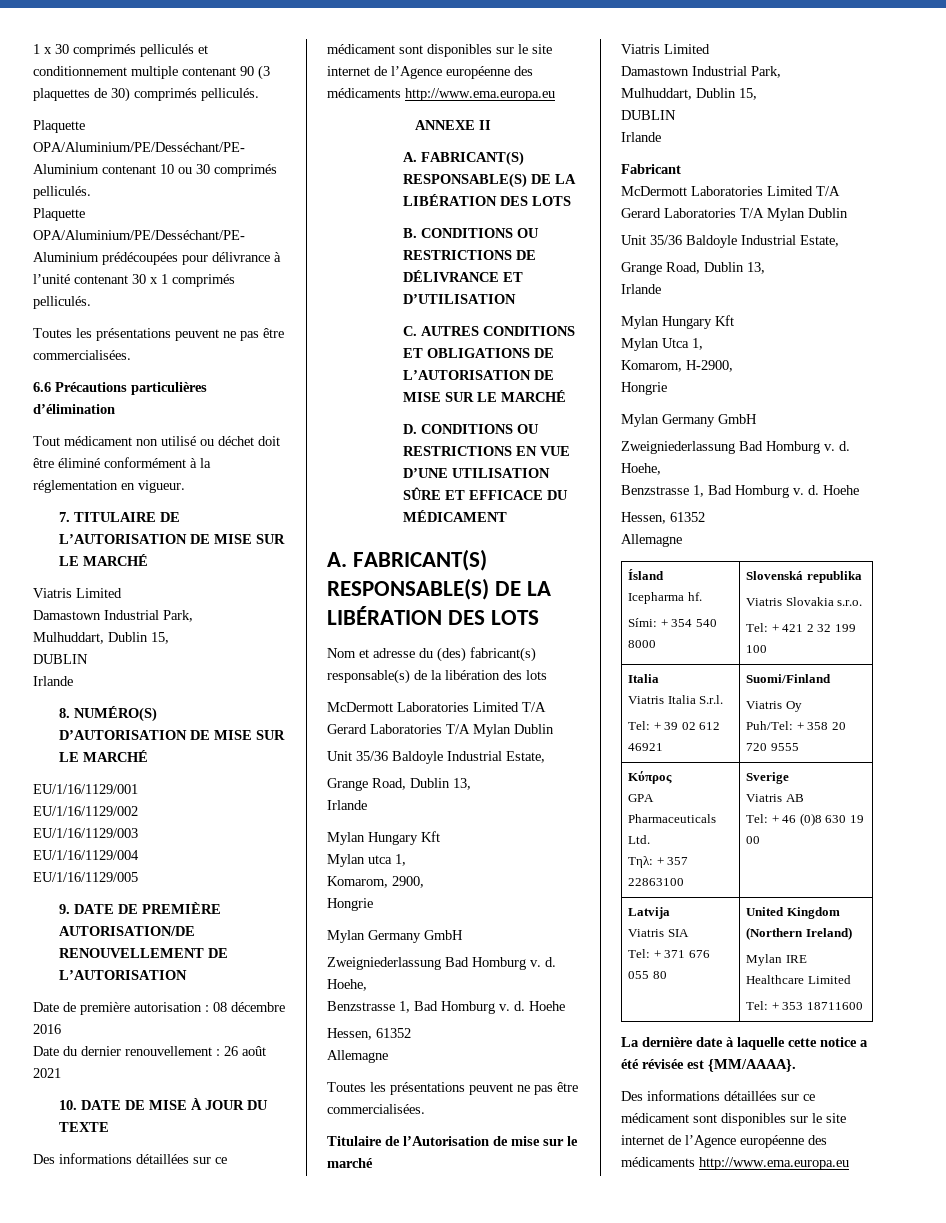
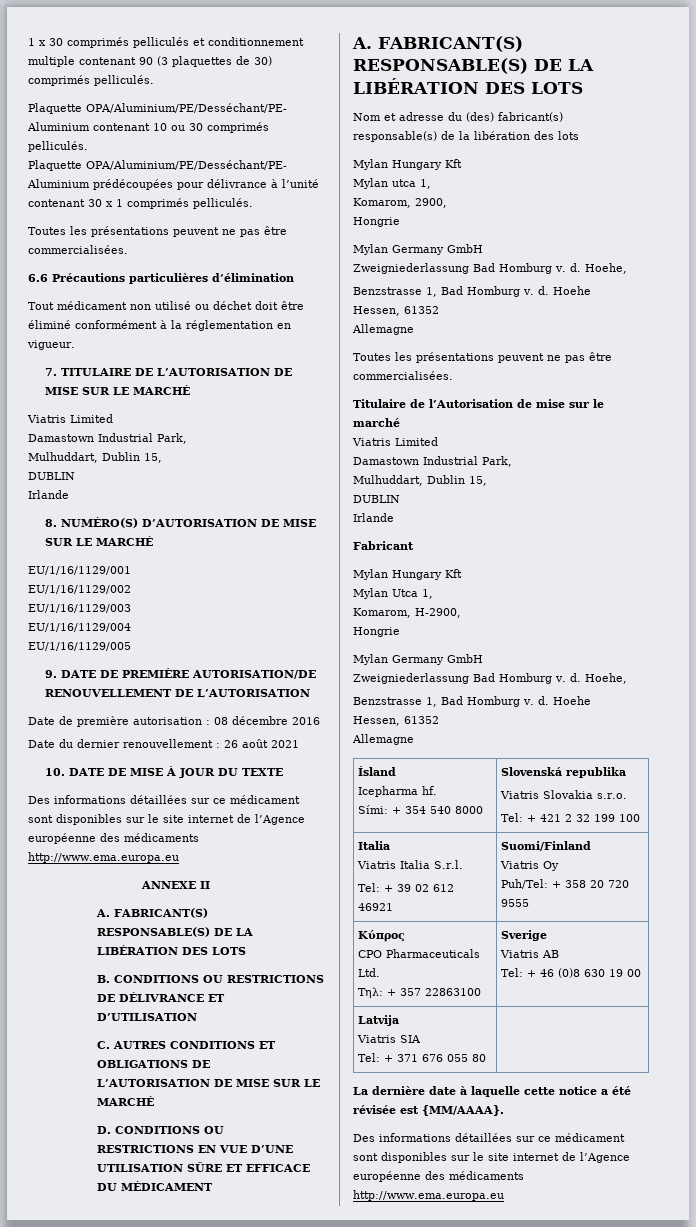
[327,702,546,712] [327,724,554,737] [327,751,545,764] [327,778,471,791] [327,800,367,810] // McDermott Laboratories Limited T/A Gerard Laboratories T/A Mylan Dublin // Unit 35/36 Baldoyle Industrial Estate, // Grange Road, Dublin 13, // Irlande -> (579, 135) none
[621,186,840,196] [621,208,848,221] [621,235,839,248] [621,262,765,275] [621,284,661,294] // McDermott Laboratories Limited T/A Gerard Laboratories T/A Mylan Dublin // Unit 35/36 Baldoyle Industrial Estate, // Grange Road, Dublin 13, // Irlande -> (414, 545) none
[628,794,655,802] GPA -> [357,950,382,958] CPO
[746,907,840,919] [746,927,852,940] [746,954,807,966] [746,975,851,984] [746,1001,863,1010] United Kingdom (Northern Ireland) // Mylan IRE Healthcare Limited // Tel: + 353 18711600 -> (486, 1058) none

